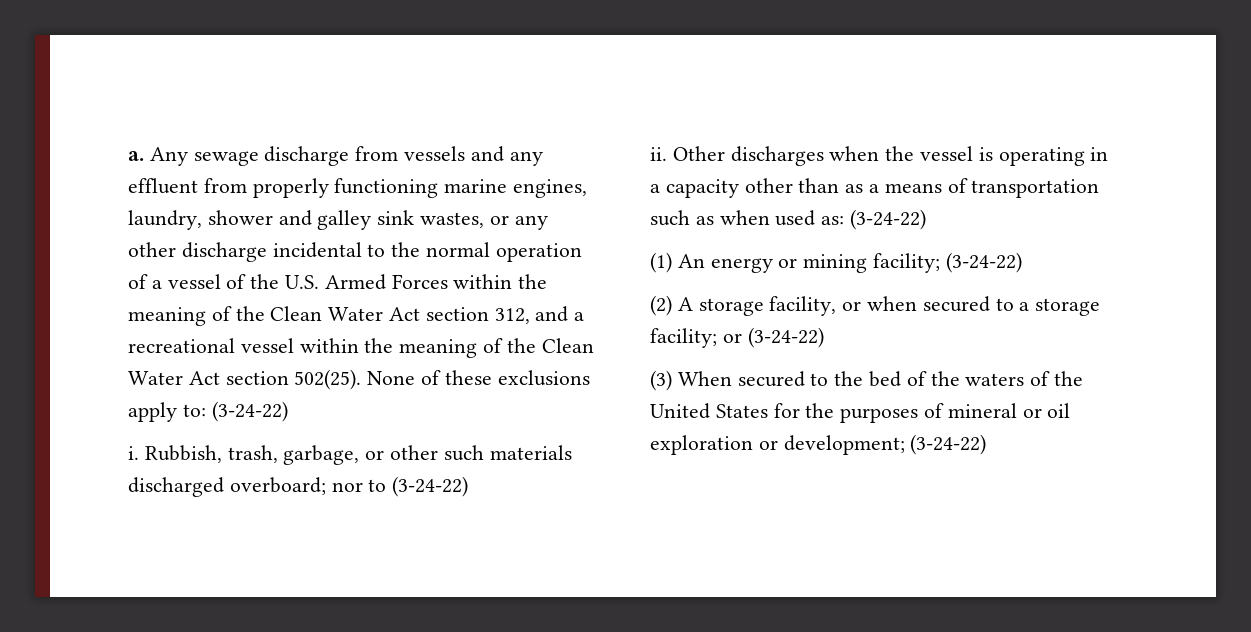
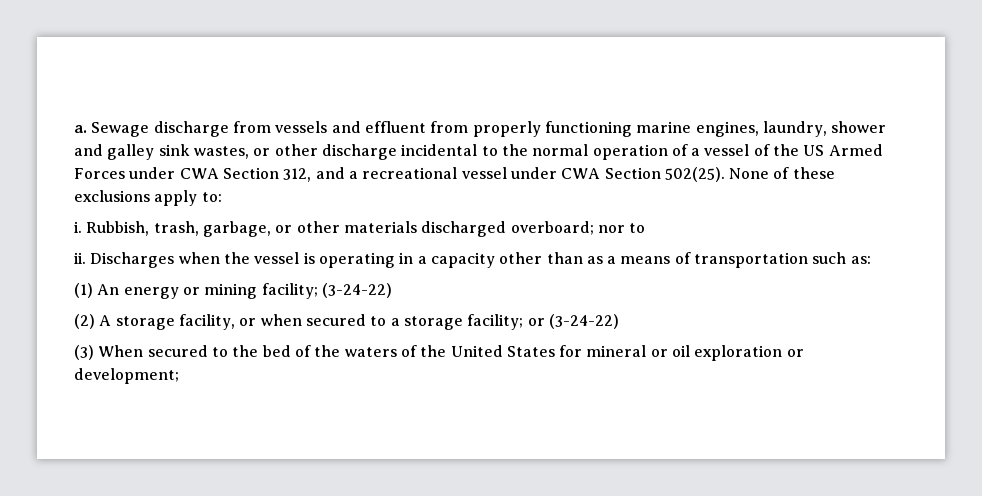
[149,147,259,166] Any sewage -> [91,122,150,137] Sewage
[509,151,543,166] any -> (361, 127) none
[514,215,548,230] any -> (271, 152) none
[285,275,320,289] U.S. -> [803,145,825,156] US
[453,274,548,289] [128,306,489,326] within the meaning of the Clean Water Act section -> [129,167,279,179] under CWA Section
[299,338,594,358] [128,371,289,385] within the meaning of the Clean Water Act section -> [510,167,661,179] under CWA Section
[211,401,288,422] (3-24-22) -> (222, 197) none
[443,445,484,461] such -> (340, 227) none
[392,476,469,497] (3-24-22) -> (646, 228) none
[672,146,824,166] Other discharges -> [90,252,175,268] Discharges
[695,210,816,226] as when used -> (847, 258) none
[850,209,927,230] (3-24-22) -> (871, 260) none
[805,403,945,423] the purposes of -> (583, 351) none
[910,434,987,455] (3-24-22) -> (179, 376) none

